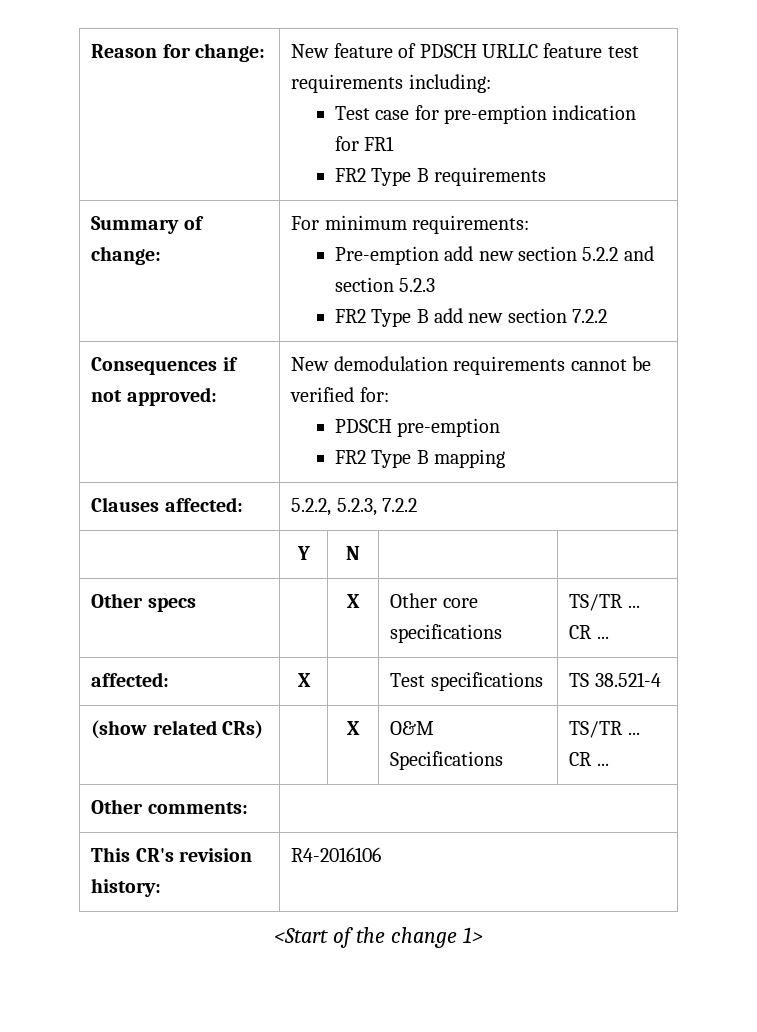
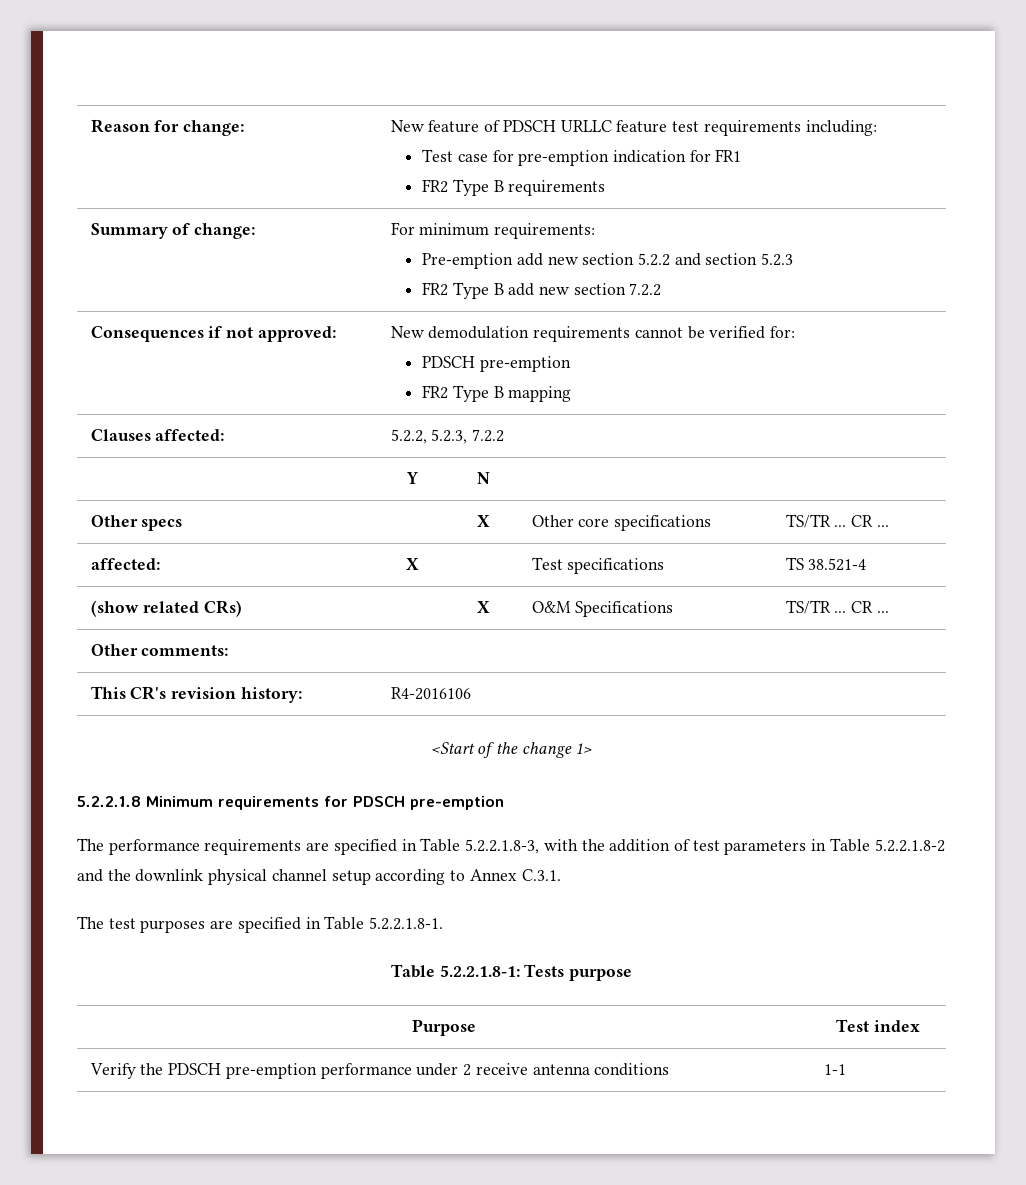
(483, 935) none -> [77,796,504,810] [77,838,945,855] [77,869,561,885] [77,916,444,933] [390,964,633,981] [412,1019,476,1036] [836,1019,920,1032] [89,1063,670,1079] [823,1064,846,1075] // 5.2.2.1.8 Minimum requirements for PDSCH pre-emption // The performance requirements are specified in Table 5.2.2.1.8-3, with the addition of test parameters in Table 5.2.2.1.8-2 and the downlink physical channel setup according to Annex C.3.1. // The test purposes are specified in Table 5.2.2.1.8-1. // Table 5.2.2.1.8-1: Tests purpose // Purpose | Test index // Verify the PDSCH pre-emption performance under 2 receive antenna conditions | 1-1

